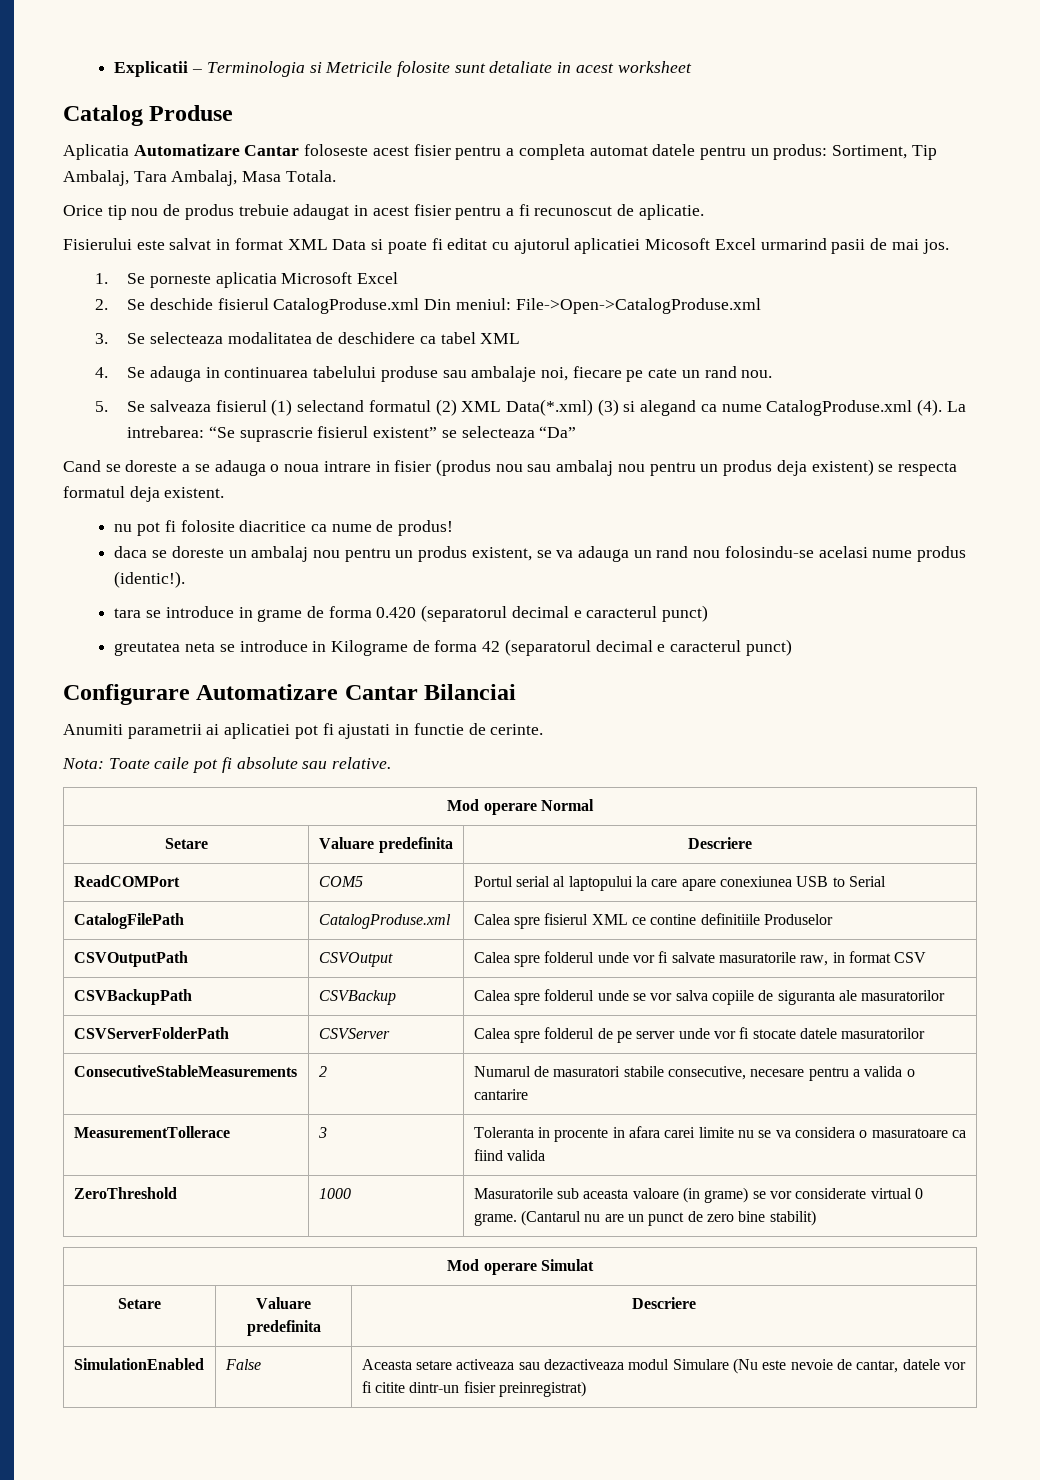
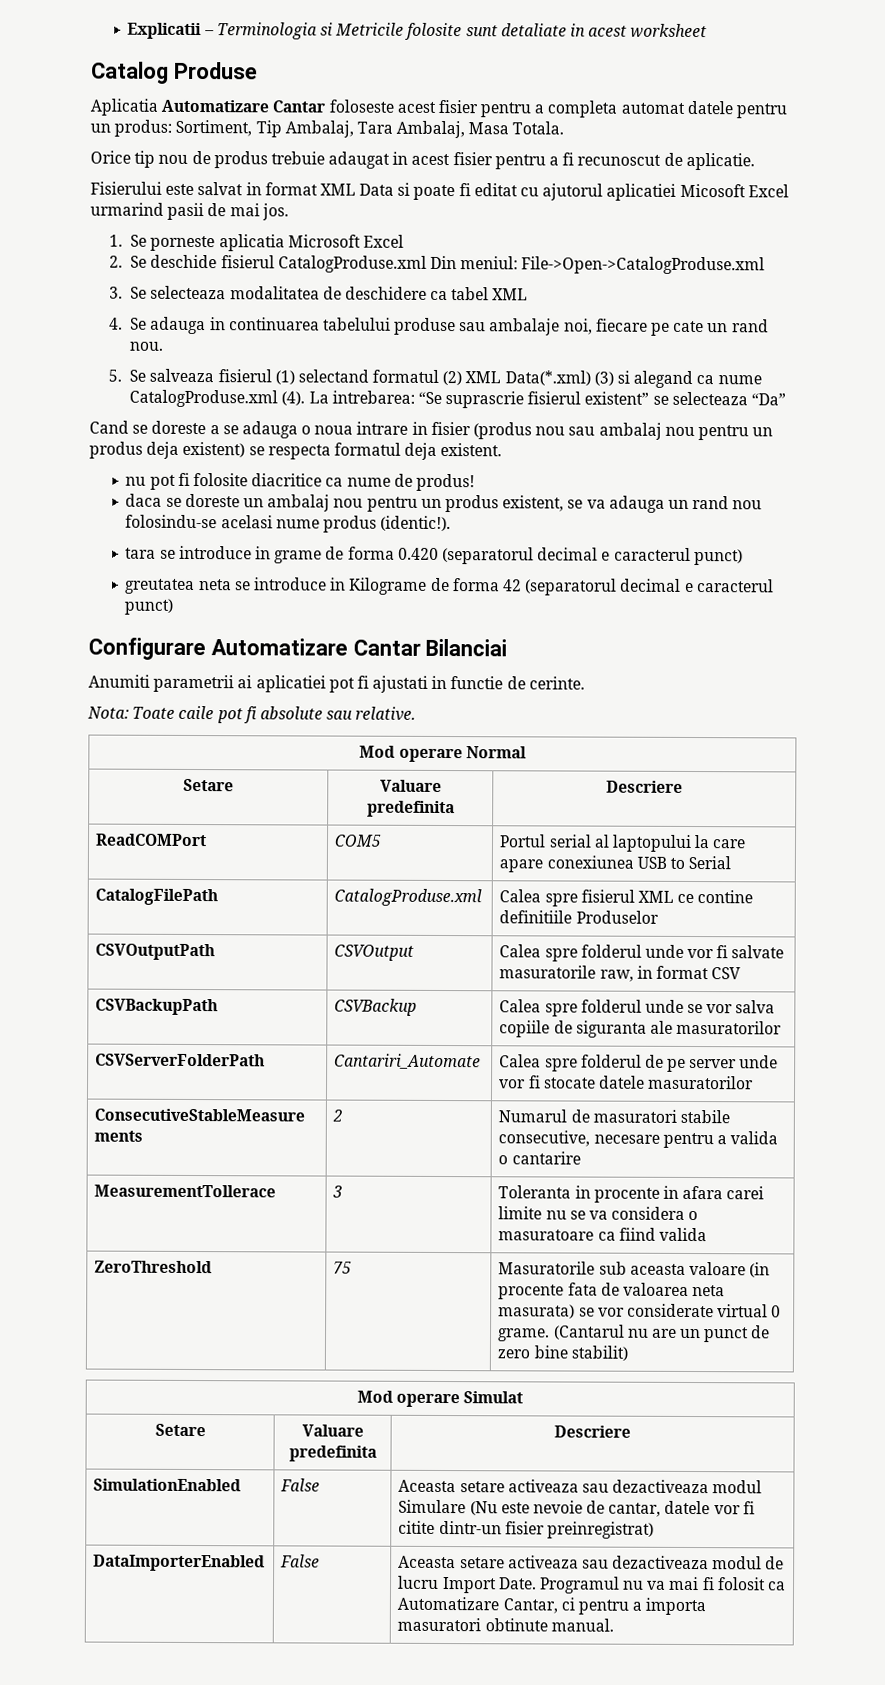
[318,1028,390,1039] CSVServer -> [334,1053,482,1070] Cantariri_Automate
[318,1188,351,1199] 1000 -> [333,1261,353,1274] 75
[704,1187,749,1203] grame) -> [498,1282,726,1300] [498,1304,576,1319] procente fata de valoarea neta masurata)
(587, 1389) none -> [93,1554,266,1572] [280,1554,321,1568] [398,1555,785,1570] [398,1575,786,1594] [397,1596,707,1616] [397,1617,614,1632] // DataImporterEnabled | False | Aceasta setare activeaza sau dezactiveaza modul de lucru Import Date. Programul nu va mai fi folosit ca Automatizare Cantar, ci pentru a importa masuratori obtinute manual.

